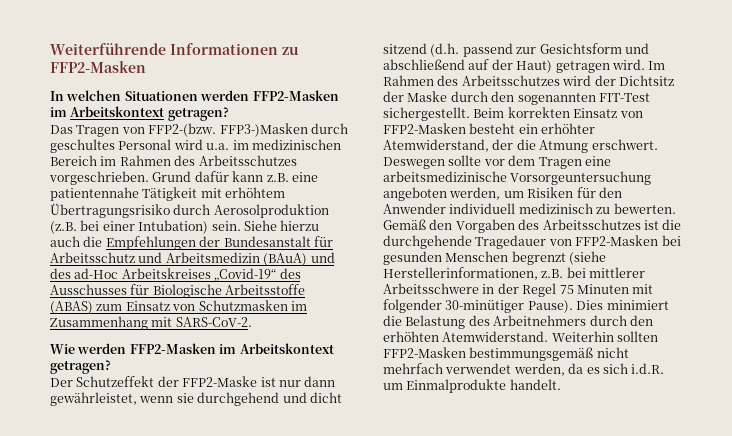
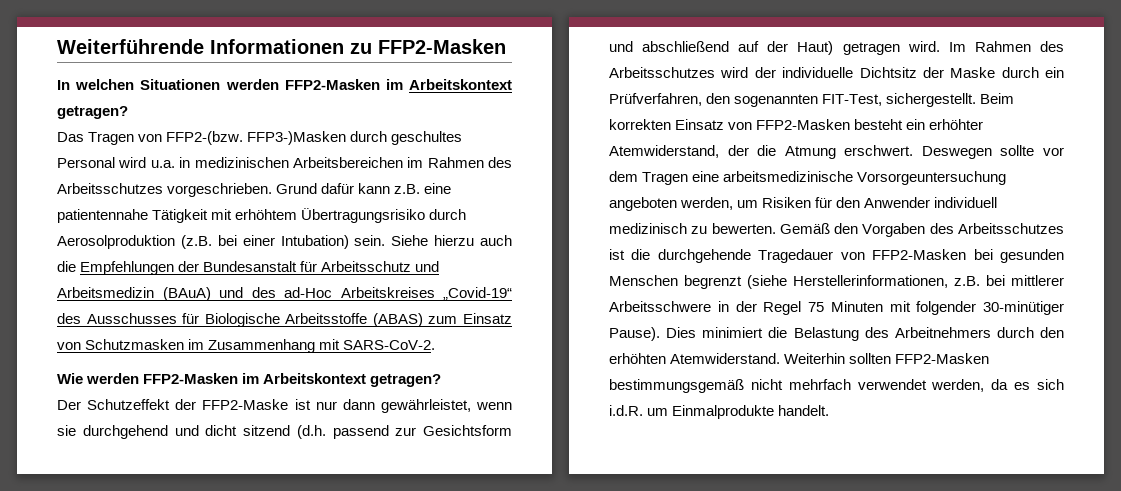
[232,139,341,150] [50,155,97,166] im medizinischen Bereich -> [179,157,403,168] in medizinischen Arbeitsbereichen
(616, 80) none -> [782,67,854,78] individuelle
(488, 96) none -> [1045,67,1064,78] [609,93,702,106] ein Prüfverfahren,
[598,93,650,102] FIT-Test -> [822,94,883,106] FIT-Test,

